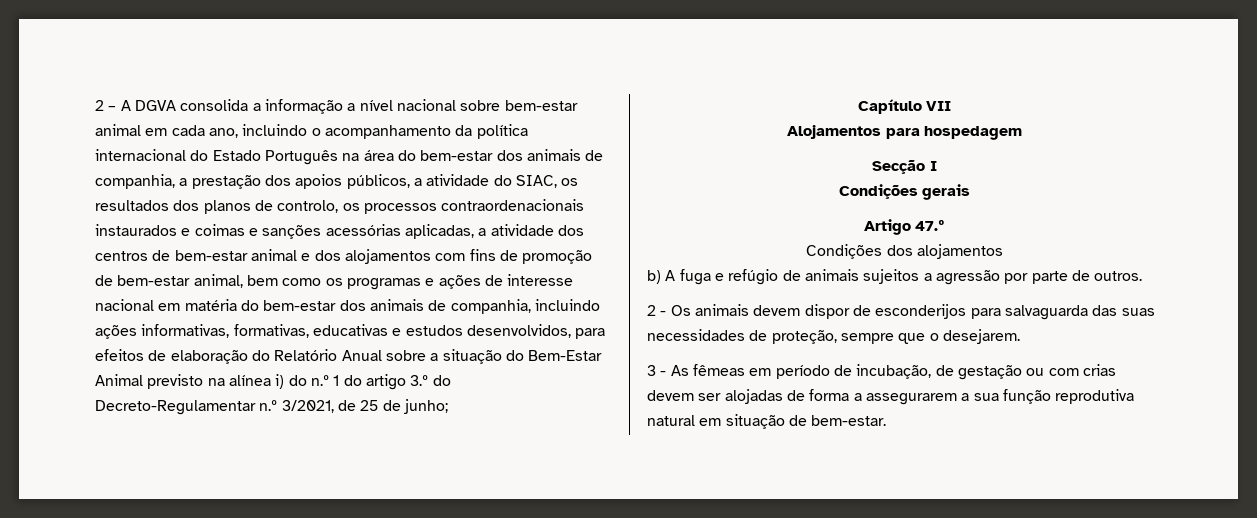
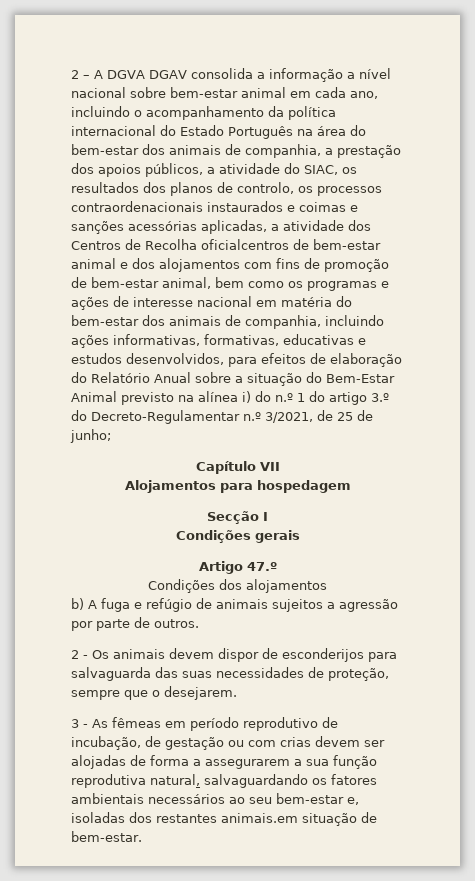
(176, 105) none -> [149,70,187,79] DGAV
[95,251,148,261] centros -> [71,239,289,250] Centros de Recolha oficialcentros
(830, 372) none -> [243,717,318,731] reprodutivo
[647,415,722,426] natural em -> [150,774,377,788] [71,793,359,805] [71,812,298,823] natural, salvaguardando os fatores ambientais necessários ao seu bem-estar e, isoladas dos restantes animais.em

